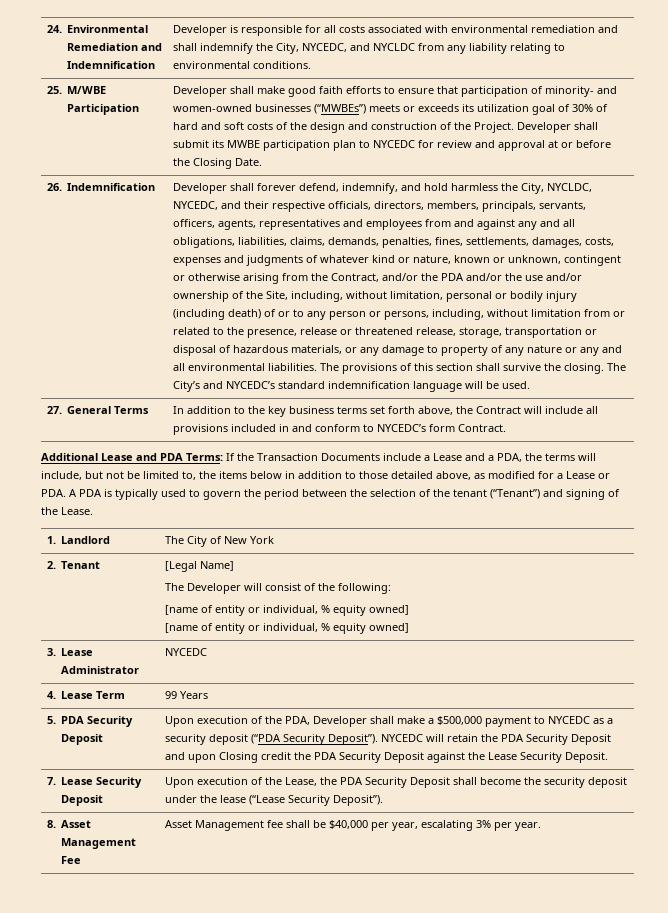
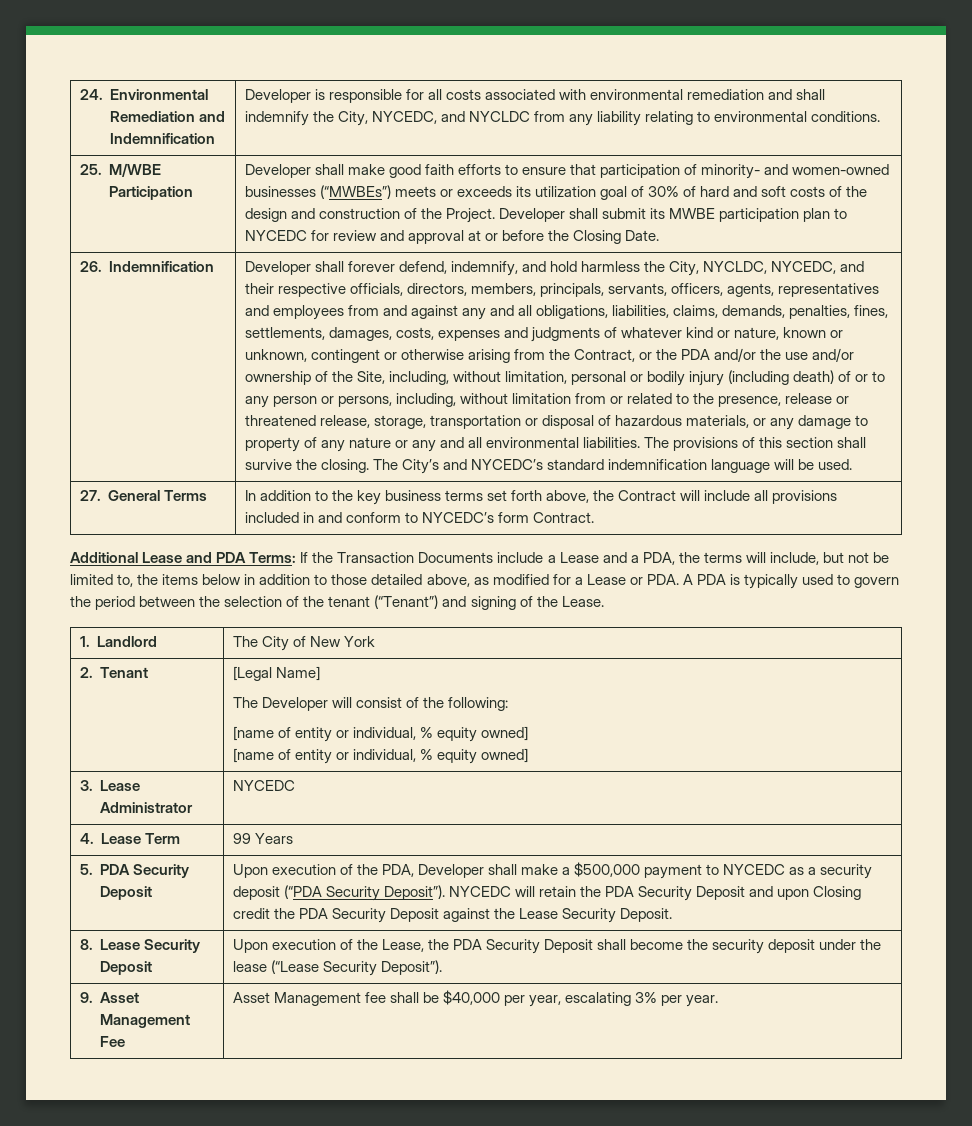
[381,273,418,281] and/or -> [638,352,652,360] or
[46,777,56,785] 7. -> [79,939,93,950] 8.
[46,820,56,828] 8. -> [79,992,93,1003] 9.

